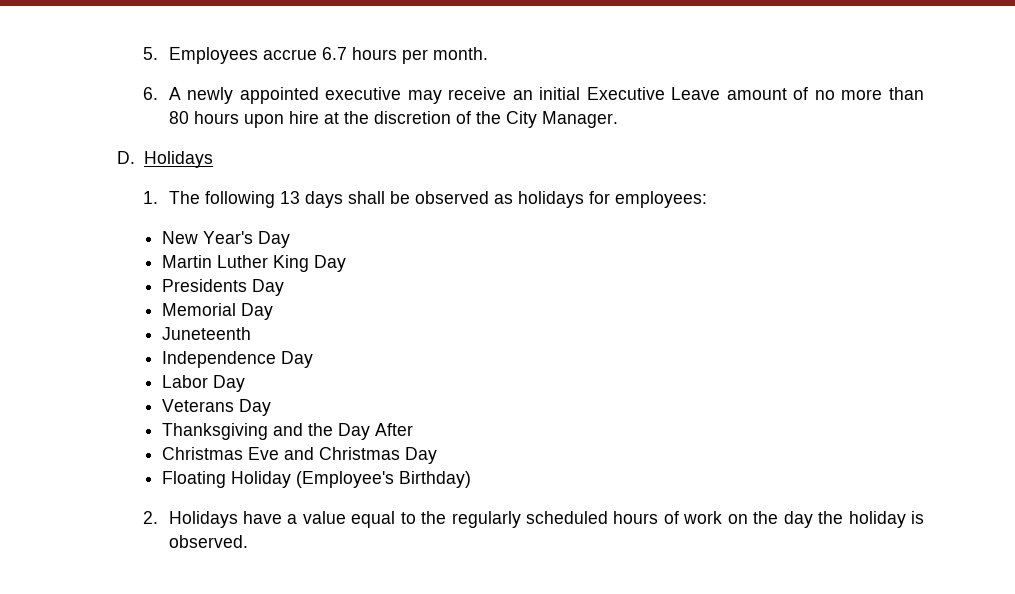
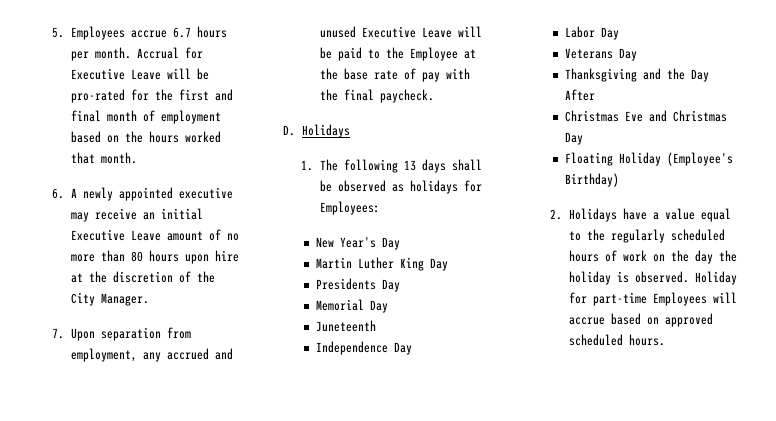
(488, 53) none -> [136,47,203,59] [70,68,209,80] [70,89,233,103] [70,110,221,124] [70,131,221,143] [70,152,137,164] Accrual for Executive Leave will be pro-rated for the first and final month of employment based on the hours worked that month.
(618, 119) none -> [52,327,191,341] [70,348,233,362] [319,26,482,38] [319,47,476,61] [319,68,470,82] [319,89,434,103] // 7. Upon separation from employment, any accrued and unused Executive Leave will be paid to the Employee at the base rate of pay with the final paycheck.
[614,191,707,208] employees: -> [319,201,380,215] Employees:
(248, 541) none -> [694,271,737,285] [568,292,737,306] [568,313,713,327] [568,334,665,346] Holiday for part-time Employees will accrue based on approved scheduled hours.

